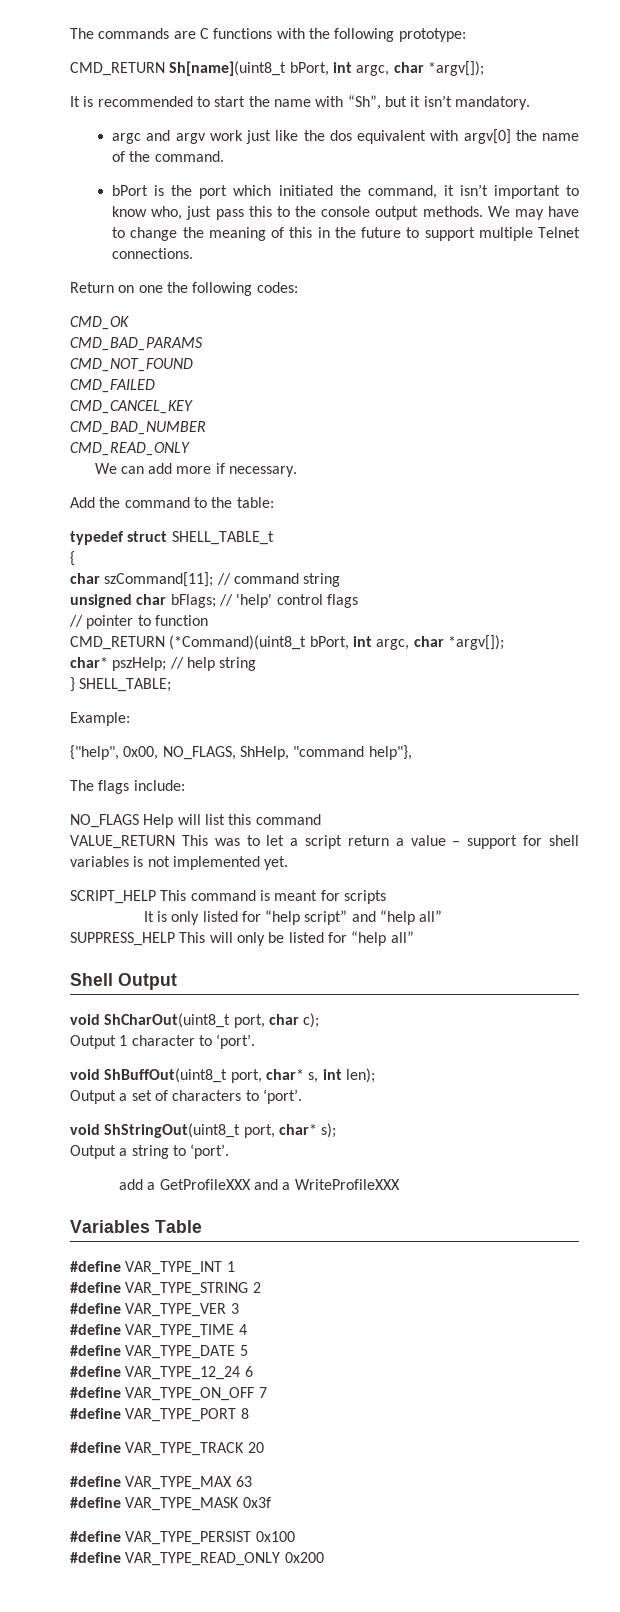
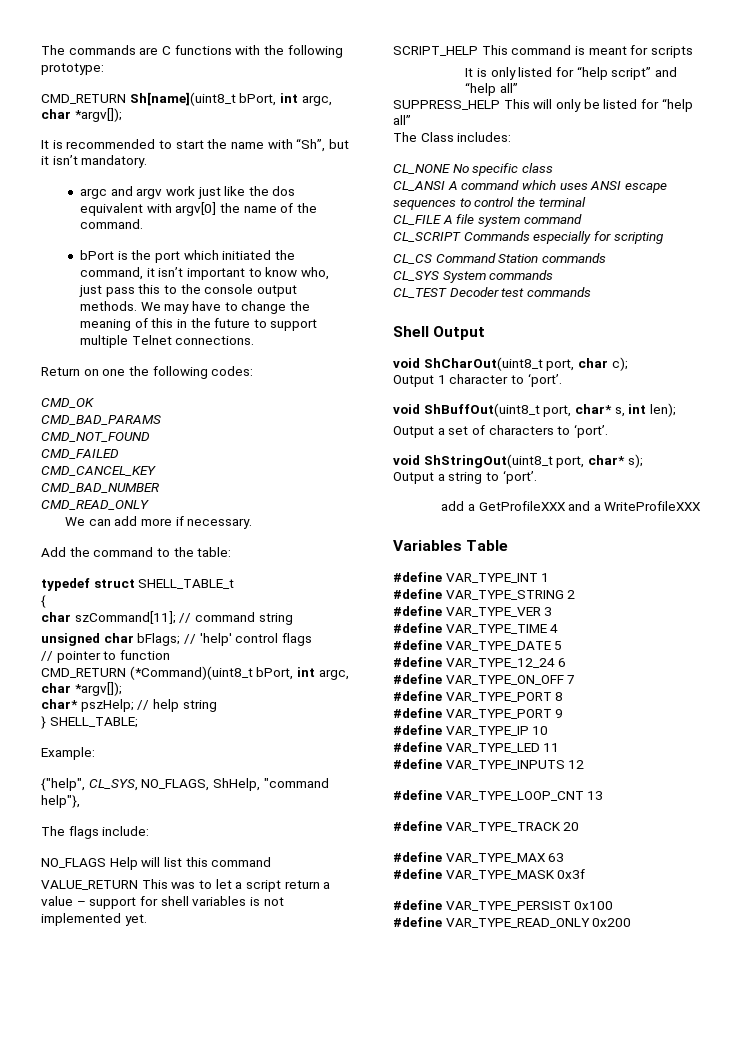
[123,746,159,760] 0x00, -> [88,779,138,791] CL_SYS,
(414, 937) none -> [393,132,512,142] [393,163,553,176] [393,180,667,193] [393,197,586,210] [393,214,582,227] [393,231,663,244] [393,253,606,264] [393,270,554,283] [393,287,591,298] // The Class includes: // CL_NONE No specific class // CL_ANSI A command which uses ANSI escape sequences to control the terminal // CL_FILE A file system command // CL_SCRIPT Commands especially for scripting // CL_CS Command Station commands // CL_SYS System commands // CL_TEST Decoder test commands
(249, 1413) none -> [393,708,564,719] [393,725,549,736] [393,742,560,753] [393,759,585,770] [393,790,604,801] // #define VAR_TYPE_PORT 9 // #define VAR_TYPE_IP 10 // #define VAR_TYPE_LED 11 // #define VAR_TYPE_INPUTS 12 // #define VAR_TYPE_LOOP_CNT 13

